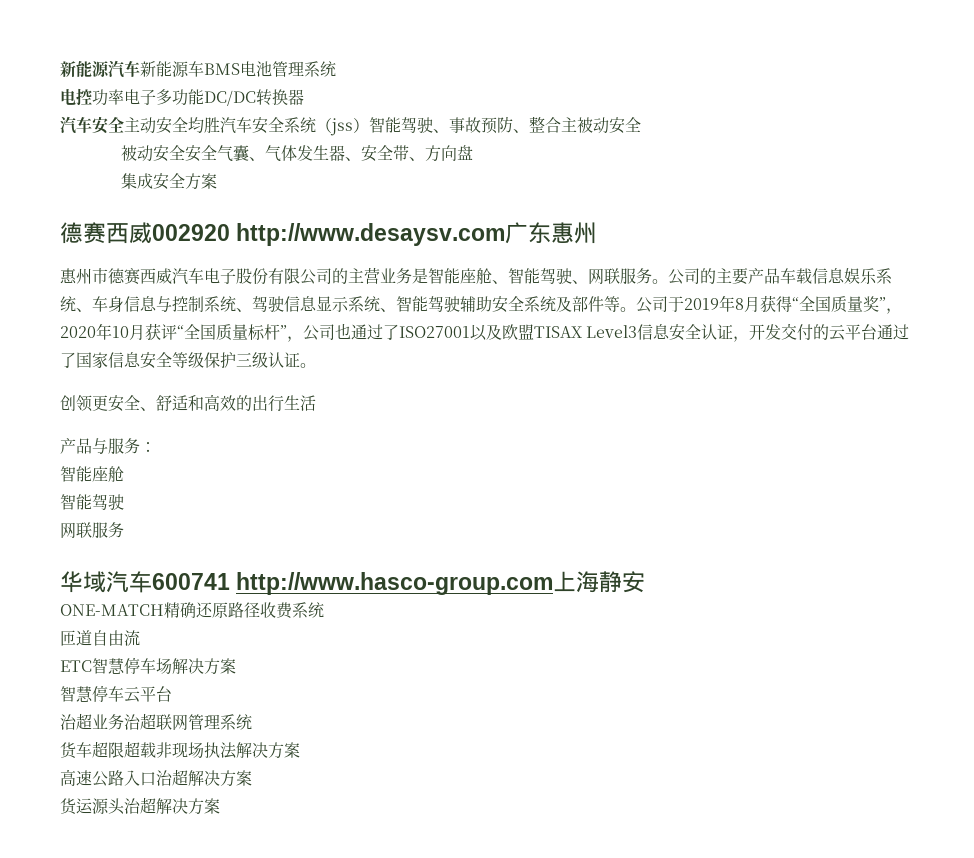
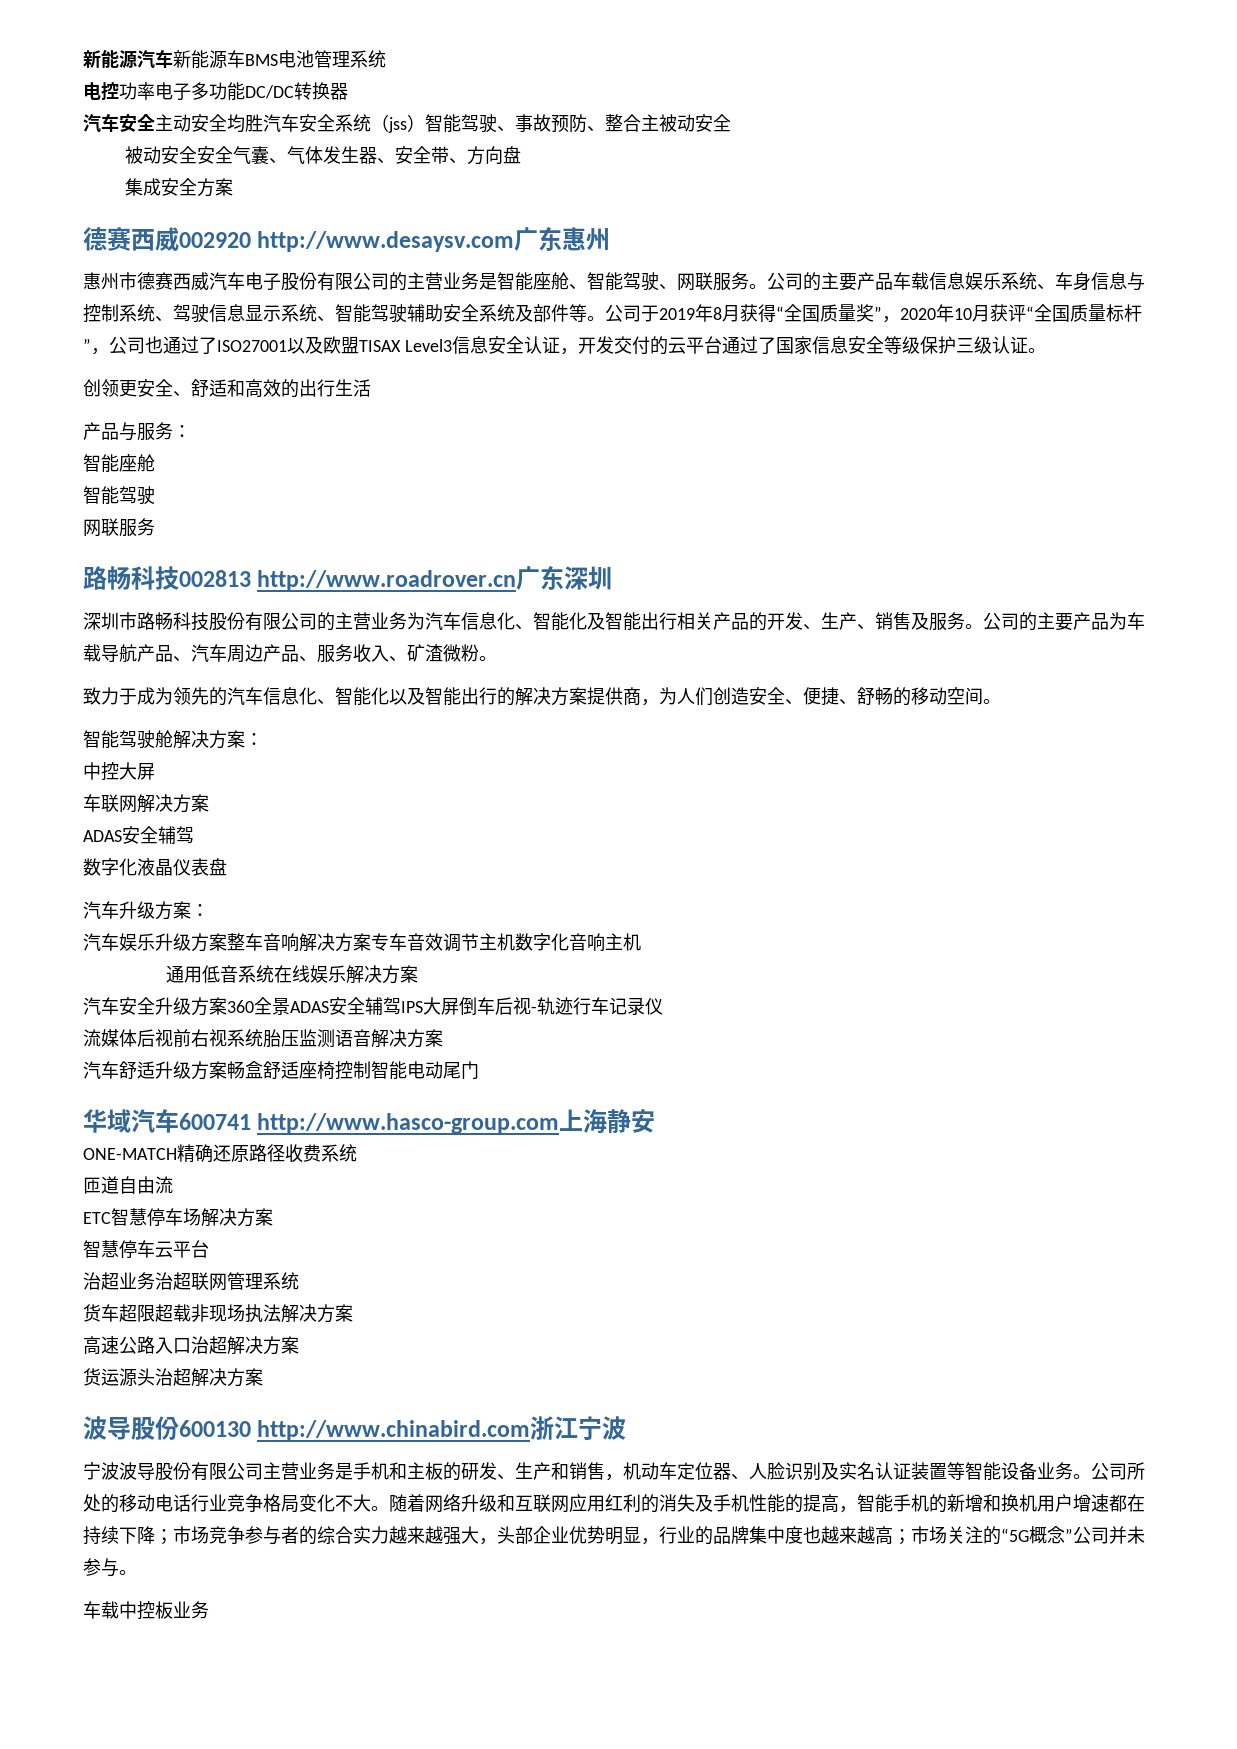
(124, 530) none -> [83,566,613,591] [83,612,1145,631] [83,644,497,663] [83,687,1001,706] [83,730,263,749] [83,762,155,781] [83,794,209,813] [83,826,194,844] [83,858,227,876] [83,901,209,920] [83,933,641,952] [166,965,419,984] [83,997,663,1016] [83,1029,443,1048] [83,1061,479,1080] // 路畅科技002813 http://www.roadrover.cn广东深圳 // 深圳市路畅科技股份有限公司的主营业务为汽车信息化、智能化及智能出行相关产品的开发、生产、销售及服务。公司的主要产品为车载导航产品、汽车周边产品、服务收入、矿渣微粉。 // 致力于成为领先的汽车信息化、智能化以及智能出行的解决方案提供商，为人们创造安全、便捷、舒畅的移动空间。 // 智能驾驶舱解决方案： // 中控大屏 // 车联网解决方案 // ADAS安全辅驾 // 数字化液晶仪表盘 // 汽车升级方案： // 汽车娱乐升级方案整车音响解决方案专车音效调节主机数字化音响主机 // 通用低音系统在线娱乐解决方案 // 汽车安全升级方案360全景ADAS安全辅驾IPS大屏倒车后视-轨迹行车记录仪 // 流媒体后视前右视系统胎压监测语音解决方案 // 汽车舒适升级方案畅盒舒适座椅控制智能电动尾门
(220, 806) none -> [83,1416,627,1441] [83,1462,1145,1481] [83,1494,1145,1513] [83,1526,1145,1545] [83,1558,137,1577] [83,1601,209,1620] // 波导股份600130 http://www.chinabird.com浙江宁波 // 宁波波导股份有限公司主营业务是手机和主板的研发、生产和销售，机动车定位器、人脸识别及实名认证装置等智能设备业务。公司所处的移动电话行业竞争格局变化不大。随着网络升级和互联网应用红利的消失及手机性能的提高，智能手机的新增和换机用户增速都在持续下降；市场竞争参与者的综合实力越来越强大，头部企业优势明显，行业的品牌集中度也越来越高；市场关注的“5G概念”公司并未参与。 // 车载中控板业务

